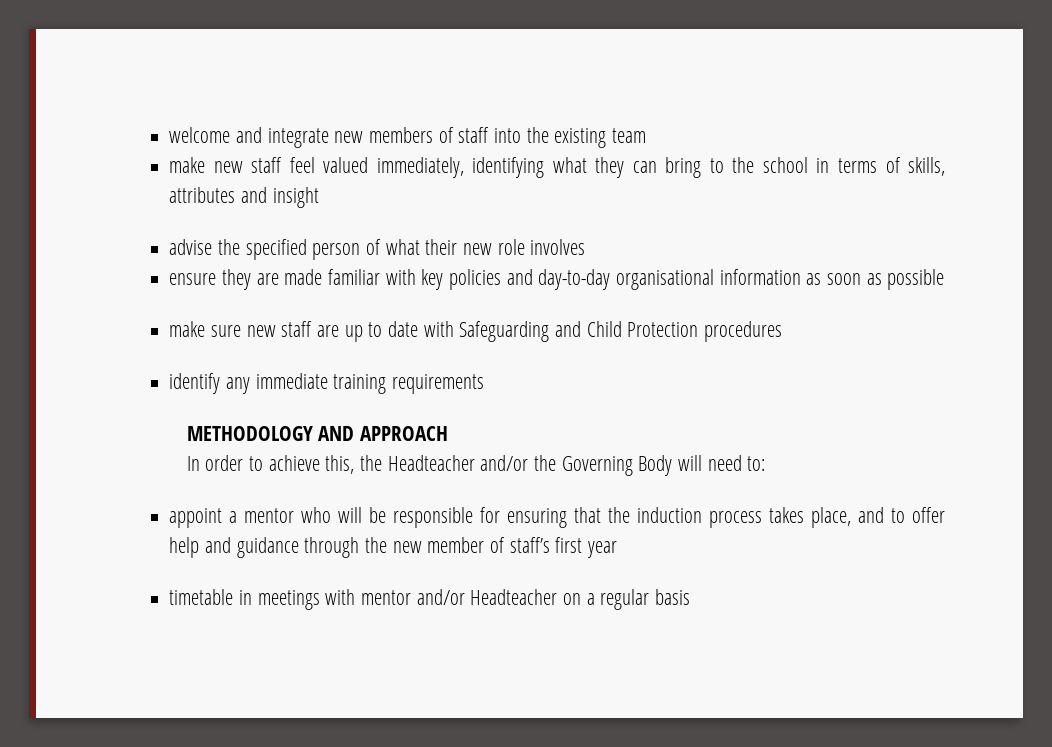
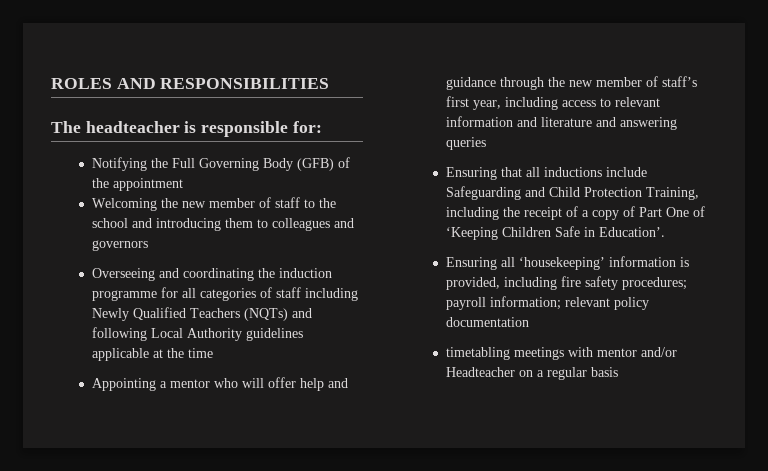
[169,127,647,148] [169,157,945,178] [169,187,319,208] [169,239,586,260] [169,269,945,290] [169,321,783,342] [169,373,485,394] [186,426,449,441] [186,455,766,476] [169,507,906,528] welcome and integrate new members of staff into the existing team // make new staff feel valued immediately, identifying what they can bring to the school in terms of skills, attributes and insight // advise the specified person of what their new role involves // ensure they are made familiar with key policies and day-to-day organisational information as soon as possible // make sure new staff are up to date with Safeguarding and Child Protection procedures // identify any immediate training requirements // METHODOLOGY AND APPROACH // In order to achieve this, the Headteacher and/or the Governing Body will need to: // appoint a mentor who will be responsible for ensuring that the induction process takes place, and to -> [51,78,330,89] [51,121,322,137] [91,157,350,171] [91,178,183,191] [91,197,336,211] [91,218,354,231] [91,240,148,251] [91,268,332,281] [91,287,358,301] [91,307,312,321] [91,327,303,341] [91,348,213,361] [91,378,264,391] ROLES AND RESPONSIBILITIES // The headteacher is responsible for: // Notifying the Full Governing Body (GFB) of the appointment // Welcoming the new member of staff to the school and introducing them to colleagues and governors // Overseeing and coordinating the induction programme for all categories of staff including Newly Qualified Teachers (NQTs) and following Local Authority guidelines applicable at the time // Appointing a mentor who will
[587,541,618,558] [169,589,253,605] year // timetable in -> [472,97,660,110] [445,116,677,130] [445,137,486,150] [445,167,647,180] [445,186,699,200] [445,206,705,220] [445,226,665,240] [445,256,689,270] [445,276,687,290] [445,296,649,310] [445,317,529,327] [445,347,510,360] year, including access to relevant information and literature and answering queries // Ensuring that all inductions include Safeguarding and Child Protection Training, including the receipt of a copy of Part One of ‘Keeping Children Safe in Education’. // Ensuring all ‘housekeeping’ information is provided, including fire safety procedures; payroll information; relevant policy documentation // timetabling

